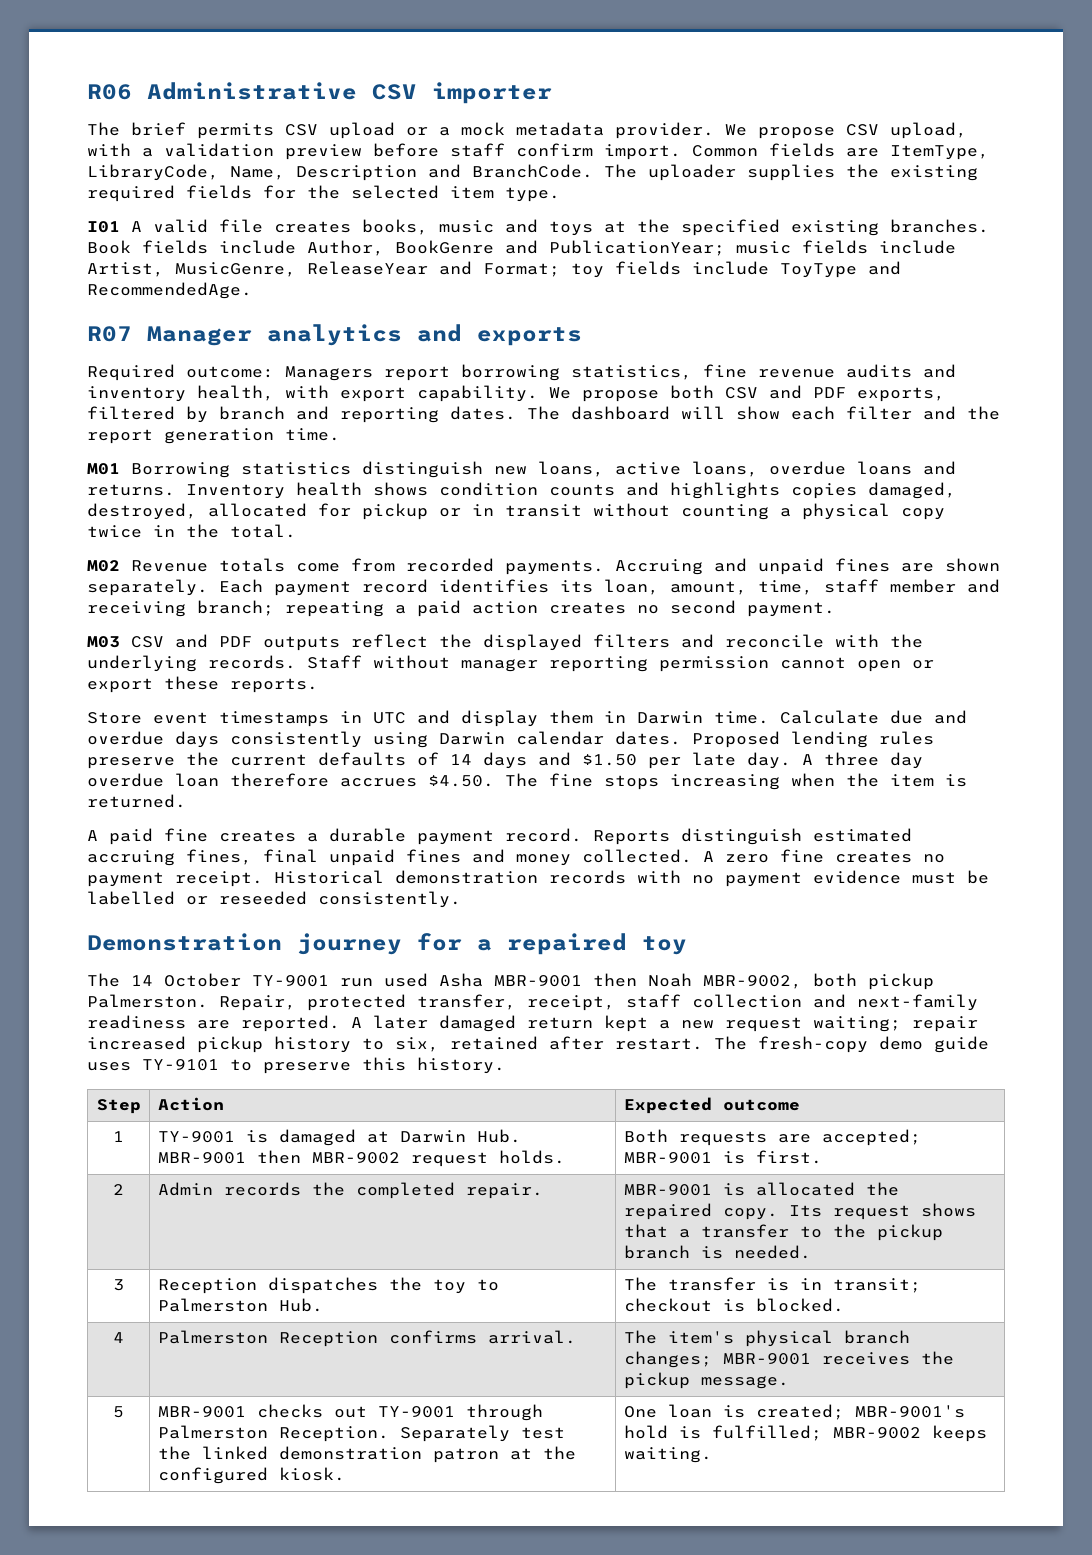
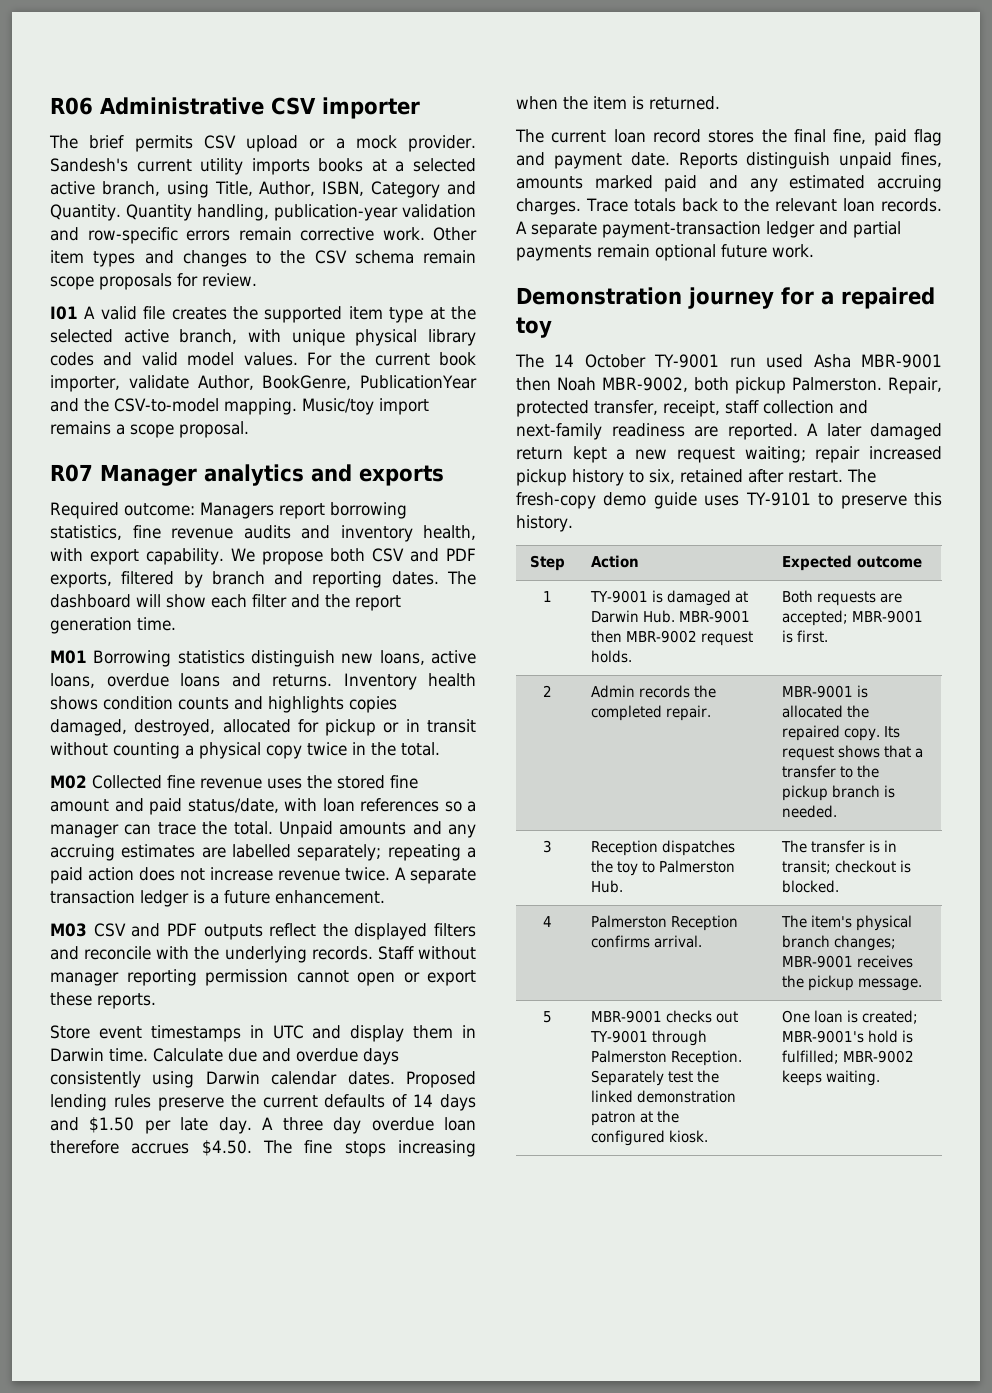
[516,122,967,139] [87,143,989,160] [87,164,978,181] [87,185,560,202] metadata provider. We propose CSV upload, with a validation preview before staff confirm import. Common fields are ItemType, LibraryCode, Name, Description and BranchCode. The uploader supplies the existing required fields for the selected item type. -> [408,135,477,152] [50,158,476,175] [50,181,476,198] [50,204,476,221] [50,227,477,244] [50,250,476,267] [50,273,257,290] provider. Sandesh's current utility imports books at a selected active branch, using Title, Author, ISBN, Category and Quantity. Quantity handling, publication-year validation and row-specific errors remain corrective work. Other item types and changes to the CSV schema remain scope proposals for review.
[362,219,989,236] [87,240,956,256] [87,261,901,278] [87,282,252,299] books, music and toys at the specified existing branches. Book fields include Author, BookGenre and PublicationYear; music fields include Artist, MusicGenre, ReleaseYear and Format; toy fields include ToyType and RecommendedAge. -> [233,306,476,323] [50,329,476,346] [50,352,476,366] [50,375,478,392] [50,398,429,415] [50,421,249,438] the supported item type at the selected active branch, with unique physical library codes and valid model values. For the current book importer, validate Author, BookGenre, PublicationYear and the CSV-to-model mapping. Music/toy import remains a scope proposal.
[131,558,1000,575] [87,579,1000,596] [87,600,835,617] Revenue totals come from recorded payments. Accruing and unpaid fines are shown separately. Each payment record identifies its loan, amount, time, staff member and receiving branch; repeating a paid action creates no second payment. -> [92,775,418,789] [50,798,476,815] [50,821,476,838] [50,844,476,861] [50,867,476,884] [50,890,385,907] Collected fine revenue uses the stored fine amount and paid status/date, with loan references so a manager can trace the total. Unpaid amounts and any accruing estimates are labelled separately; repeating a paid action does not increase revenue twice. A separate transaction ledger is a future enhancement.
[87,828,912,845] [87,849,945,866] [87,870,989,887] [87,891,461,908] A paid fine creates a durable payment record. Reports distinguish estimated accruing fines, final unpaid fines and money collected. A zero fine creates no payment receipt. Historical demonstration records with no payment evidence must be labelled or reseeded consistently. -> [515,129,942,146] [516,152,942,169] [516,175,942,192] [516,198,942,215] [516,221,901,238] [516,244,814,261] The current loan record stores the final fine, paid flag and payment date. Reports distinguish unpaid fines, amounts marked paid and any estimated accruing charges. Trace totals back to the relevant loan records. A separate payment-transaction ledger and partial payments remain optional future work.

